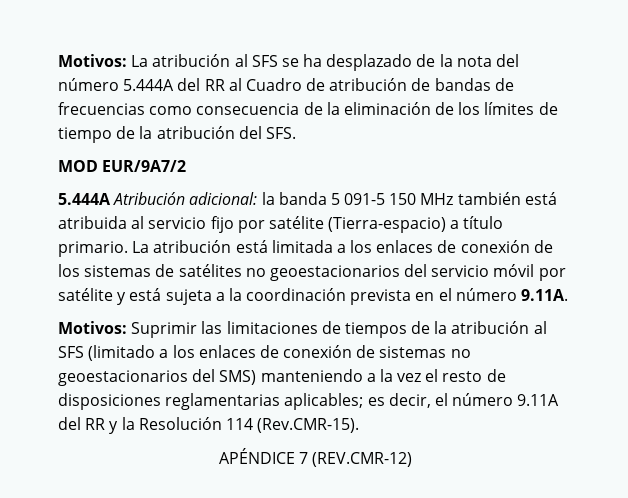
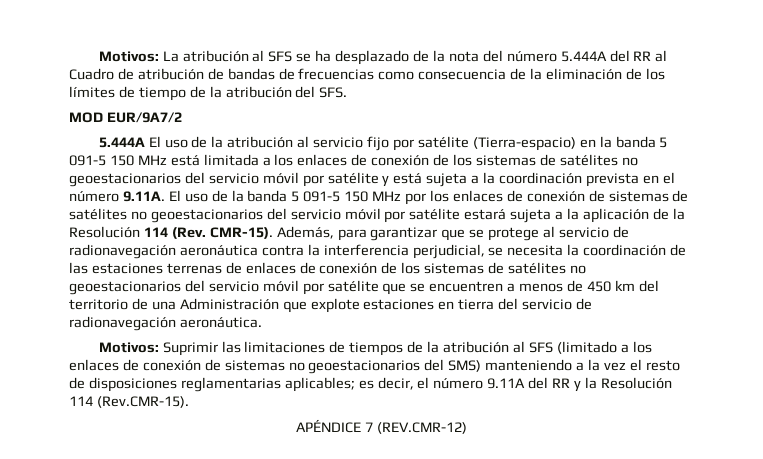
[113,192,557,205] [58,216,504,233] [58,240,232,257] Atribución adicional: la banda 5 091-5 150 MHz también está atribuida al servicio fijo por satélite (Tierra-espacio) a título primario. La atribución -> [148,136,668,151] [69,155,167,166] El uso de la atribución al servicio fijo por satélite (Tierra-espacio) en la banda 5 091-5 150 MHz
(569, 295) none -> [168,190,689,205] [69,208,685,223] [69,226,629,241] [69,244,687,259] [69,262,586,274] [69,280,659,295] [69,298,593,313] [69,316,262,331] El uso de la banda 5 091-5 150 MHz por los enlaces de conexión de sistemas de satélites no geoestacionarios del servicio móvil por satélite estará sujeta a la aplicación de la Resolución 114 (Rev. CMR-15). Además, para garantizar que se protege al servicio de radionavegación aeronáutica contra la interferencia perjudicial, se necesita la coordinación de las estaciones terrenas de enlaces de conexión de los sistemas de satélites no geoestacionarios del servicio móvil por satélite que se encuentren a menos de 450 km del territorio de una Administración que explote estaciones en tierra del servicio de radionavegación aeronáutica.

